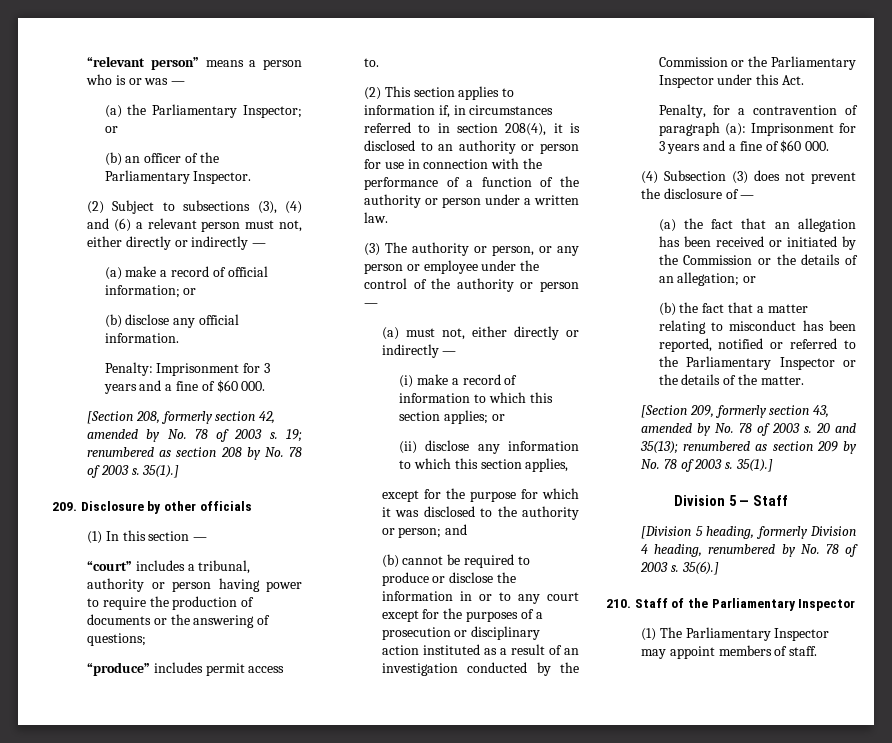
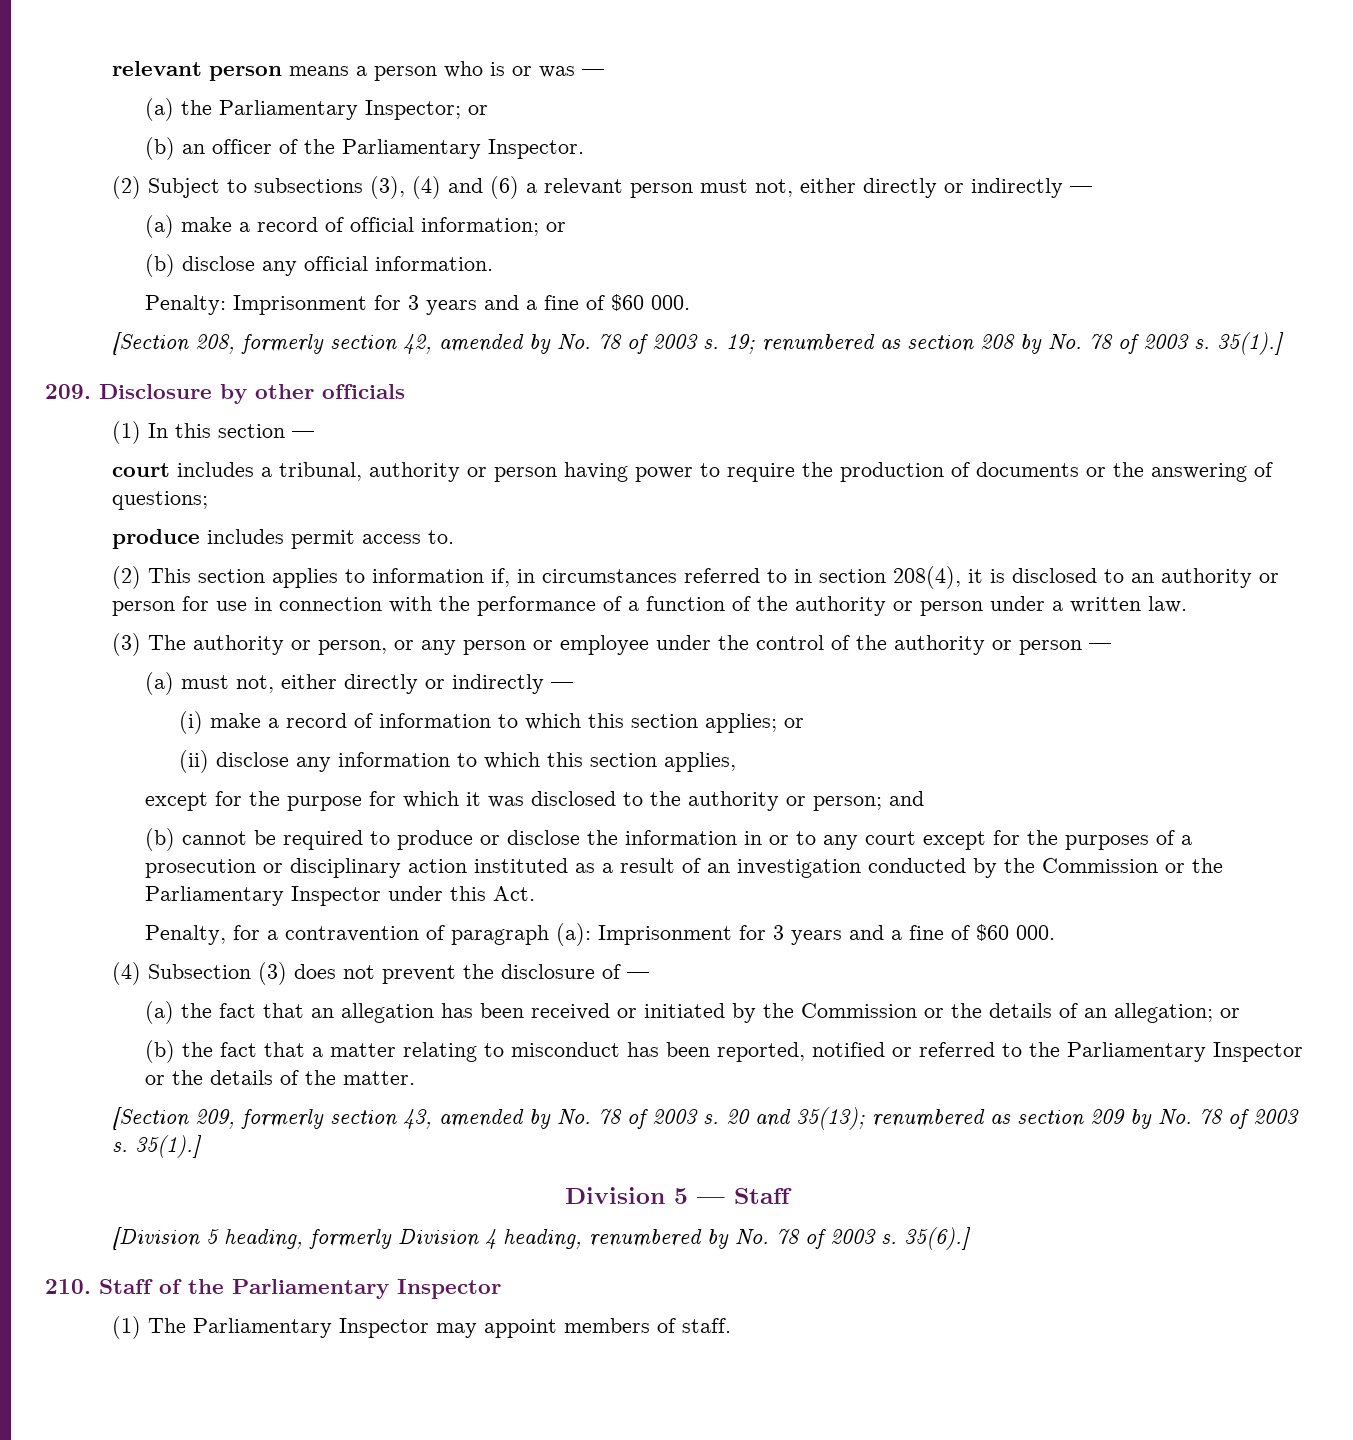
[87,56,199,70] “relevant person” -> [111,61,282,81] relevant person
[87,561,133,571] “court” -> [111,463,170,477] court
[87,662,151,676] “produce” -> [111,529,200,549] produce

